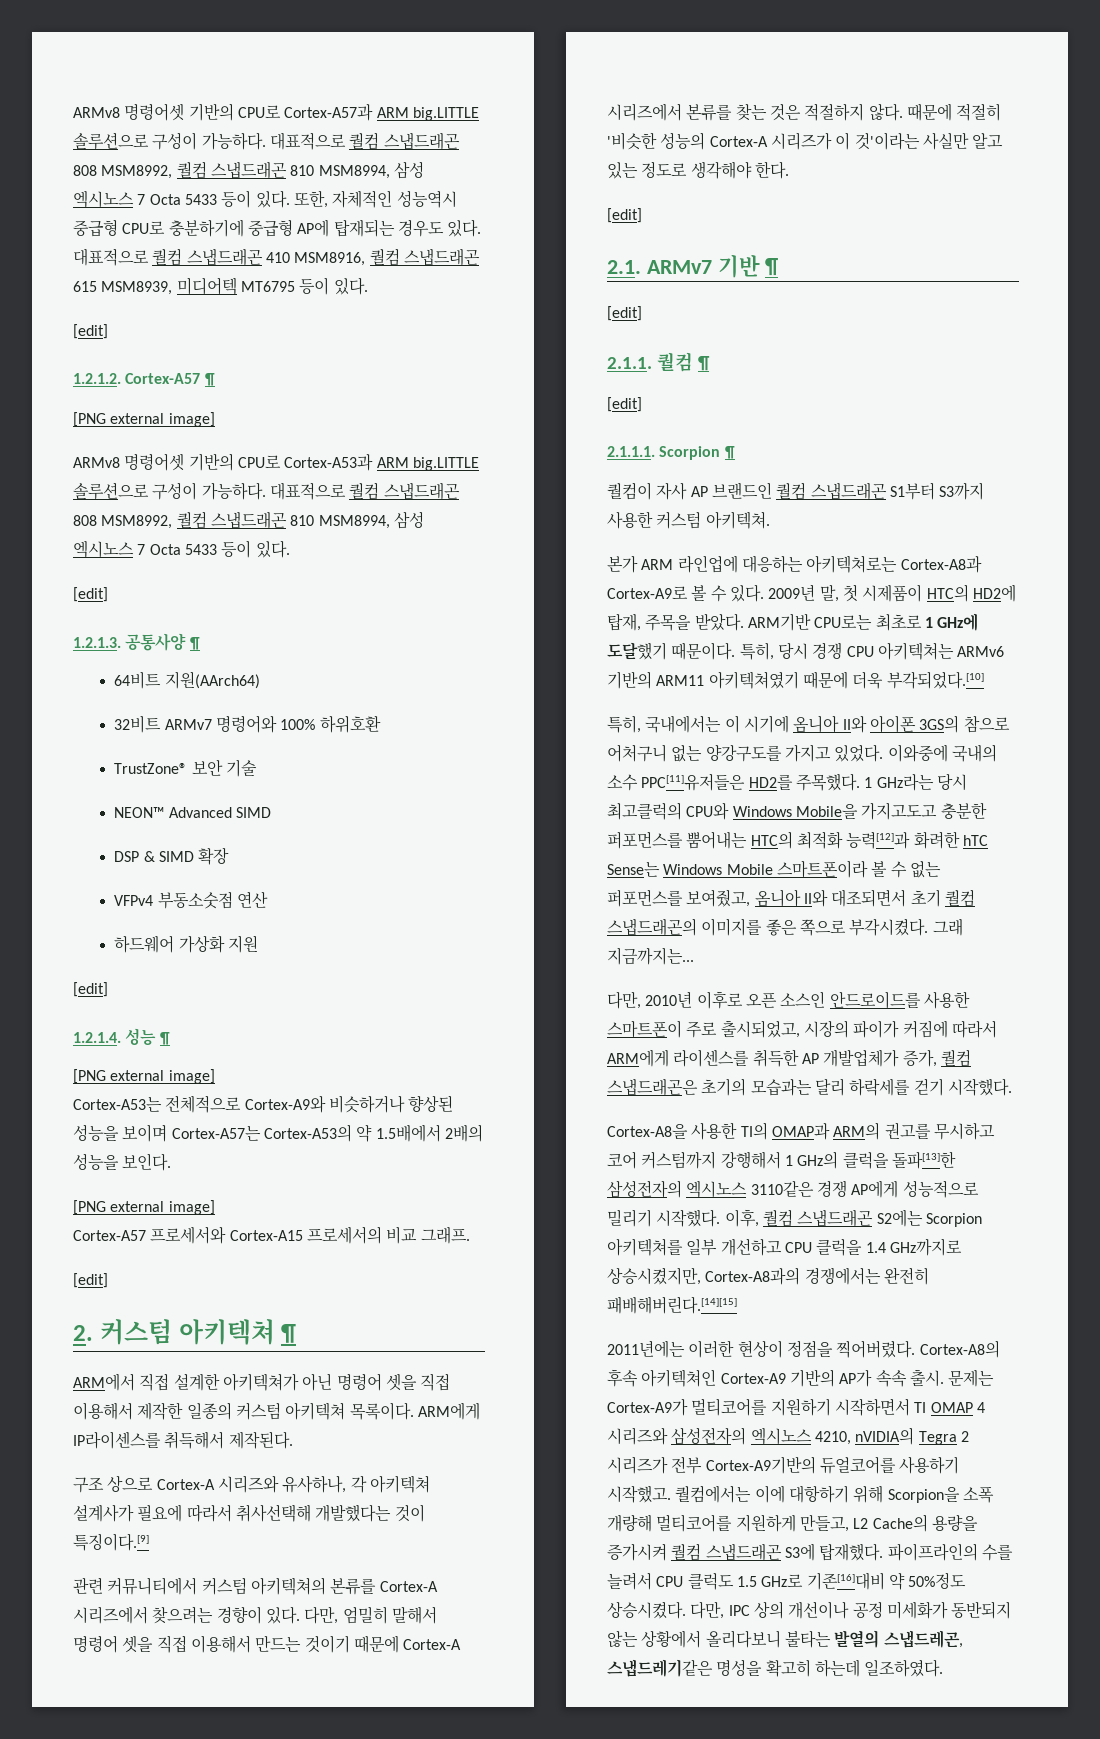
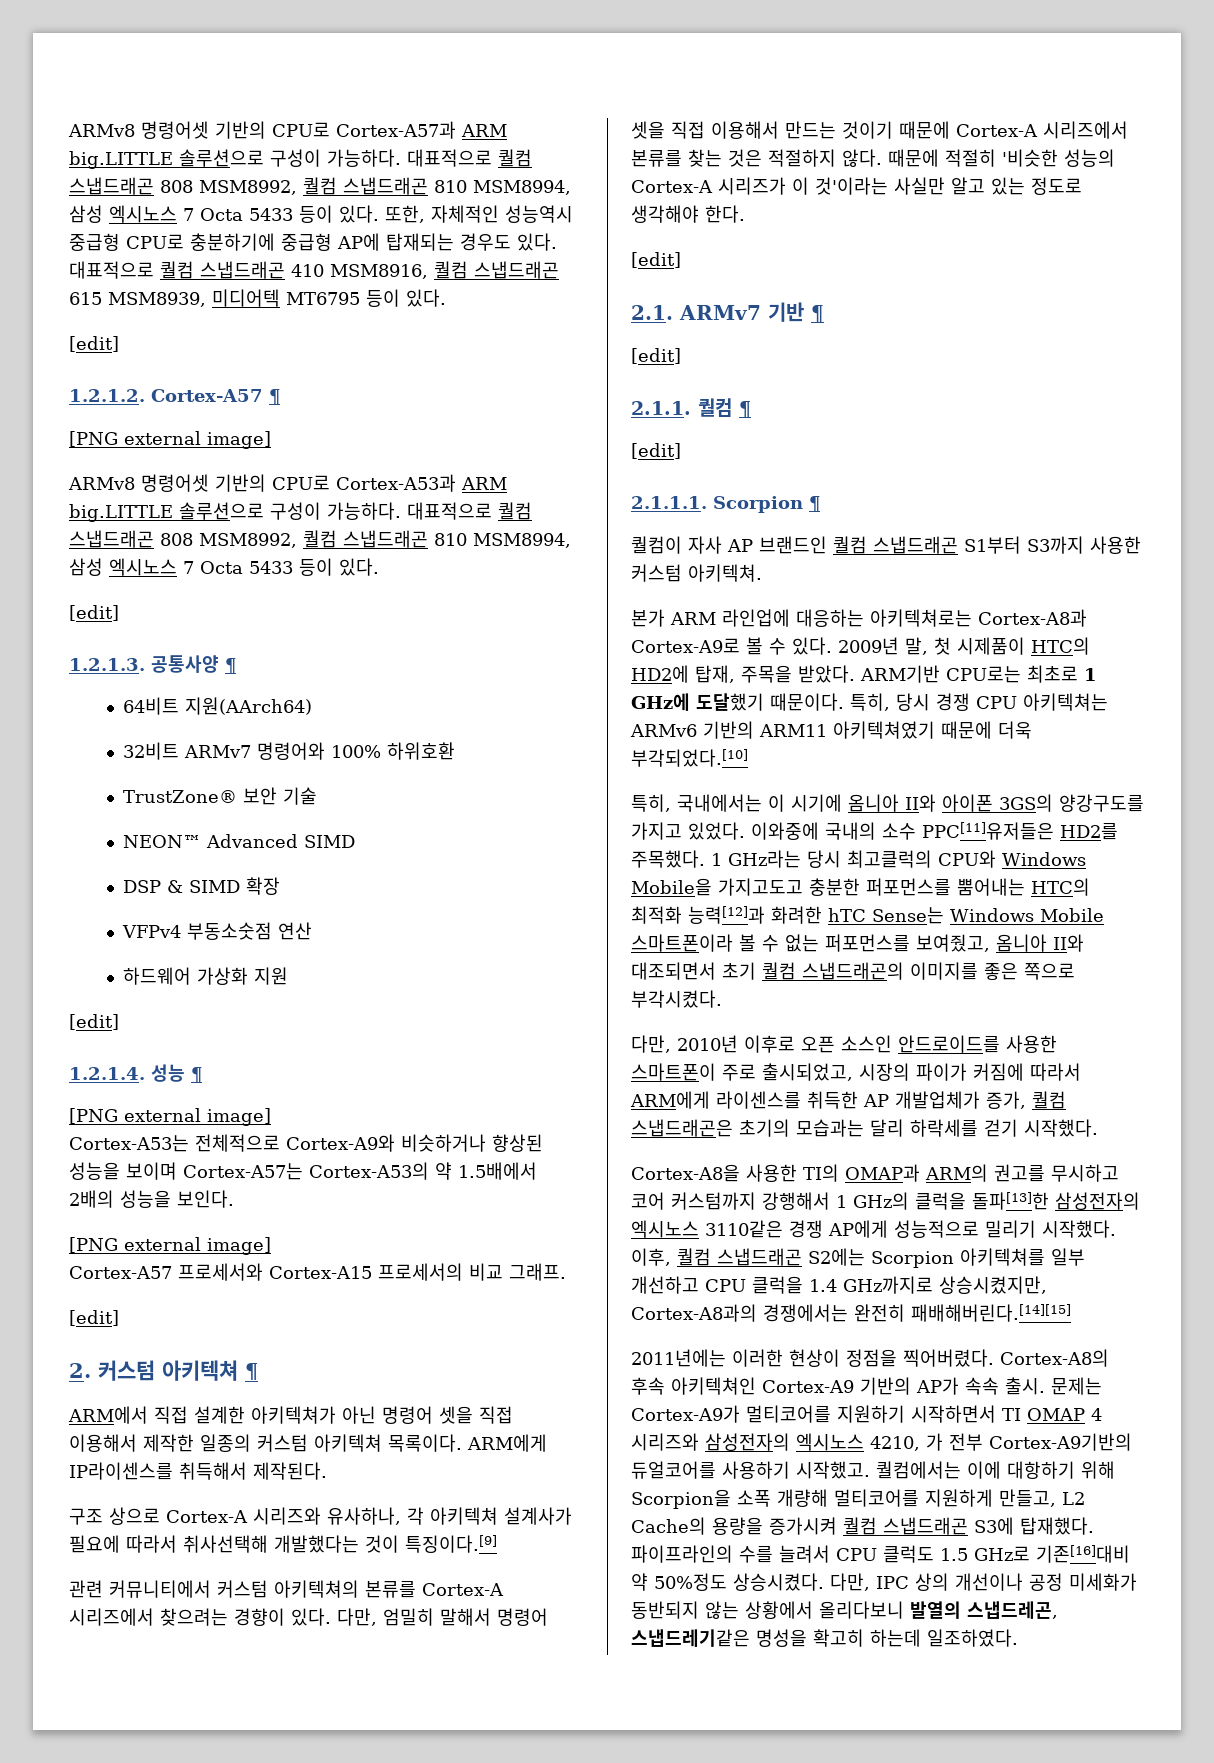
[963,715,1010,733] [607,744,703,762] 참으로 어처구니 없는 -> (1053, 803) none
[932,918,963,936] [607,947,694,965] 그래 지금까지는... -> (722, 999) none
[855,1427,969,1445] [607,1456,668,1474] nVIDIA의 Tegra 2 시리즈가 -> [926,1433,943,1451] 가
[784,1630,831,1648] 불타는 -> (904, 1610) none

